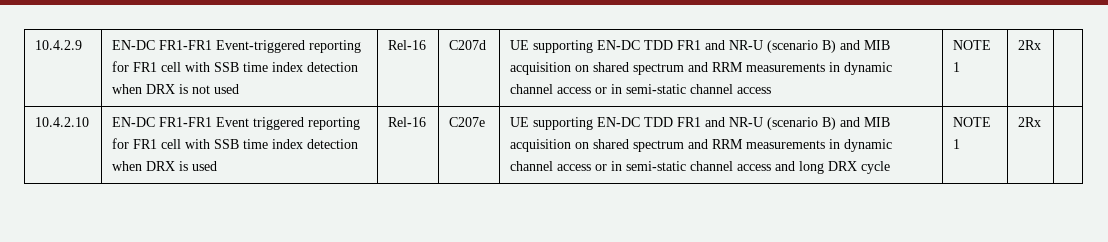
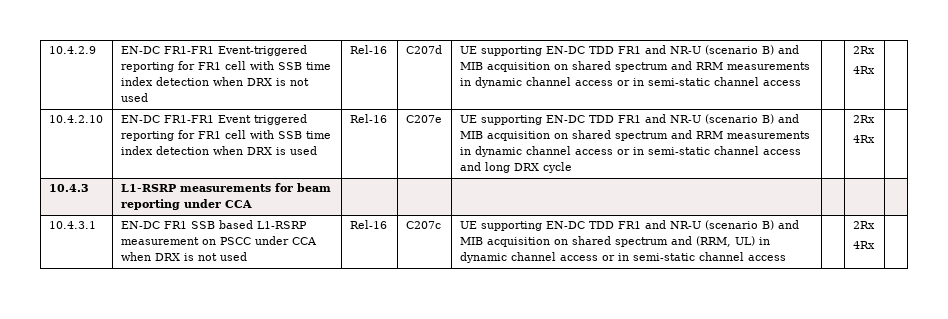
[953,40,992,50] [953,62,961,72] [1018,40,1042,50] NOTE 1 | 2Rx -> [852,46,875,54] [852,66,875,74] | 2Rx // 4Rx
[953,117,992,127] [953,139,961,149] [1018,117,1042,127] NOTE 1 | 2Rx -> [852,115,875,123] [852,135,875,143] [48,184,89,192] [120,183,331,192] [120,199,252,210] [48,221,96,229] [120,220,307,229] [120,236,317,245] [120,252,247,261] [349,220,387,229] [405,221,441,229] [459,220,799,231] [459,236,770,247] [459,252,786,263] [852,221,875,229] [852,241,875,249] | 2Rx // 4Rx | // 10.4.3 | L1-RSRP measurements for beam reporting under CCA | | | | | | // 10.4.3.1 | EN-DC FR1 SSB based L1-RSRP measurement on PSCC under CCA when DRX is not used | Rel-16 | C207c | UE supporting EN-DC TDD FR1 and NR-U (scenario B) and MIB acquisition on shared spectrum and (RRM, UL) in dynamic channel access or in semi-static channel access | | 2Rx // 4Rx

